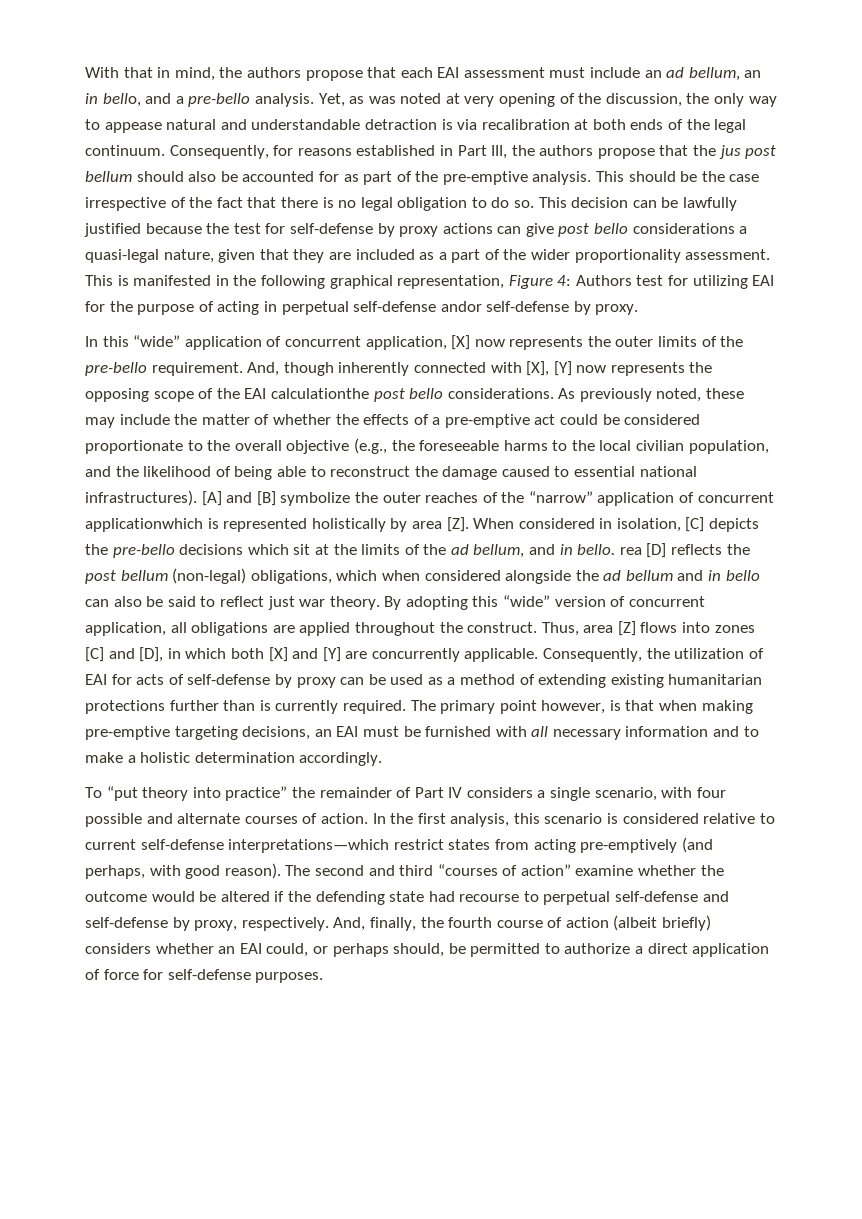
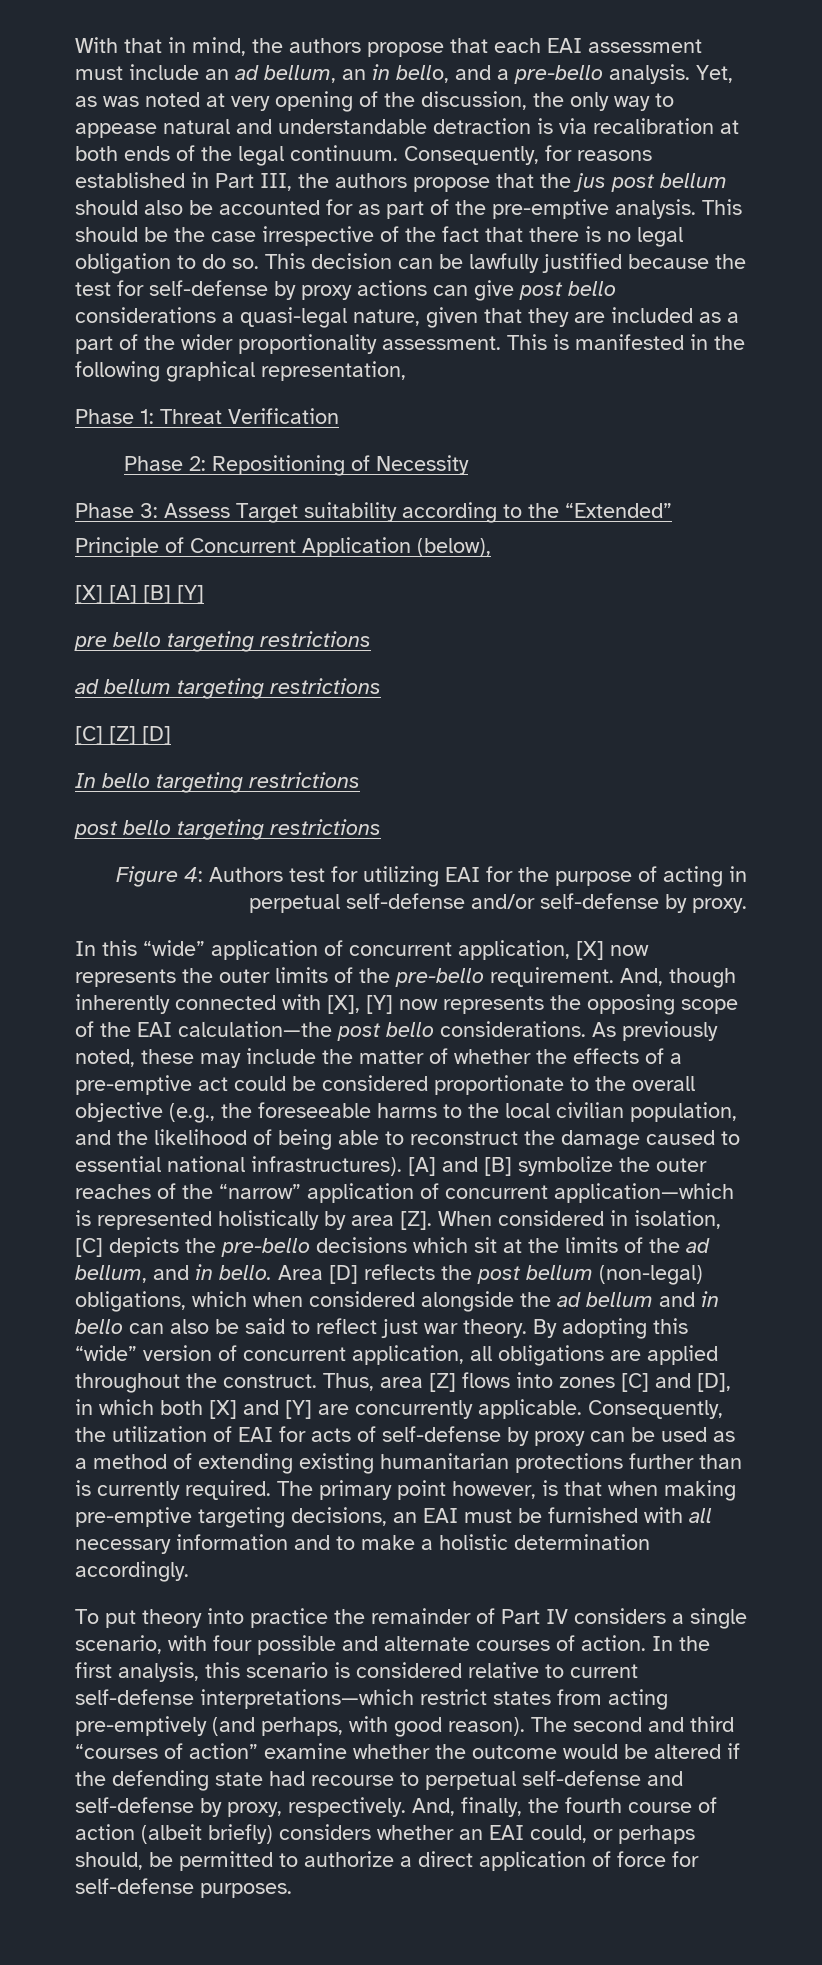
(505, 282) none -> [75,408,339,424] [123,455,469,476] [75,502,672,523] [75,537,491,557] [75,585,204,604] [74,631,371,652] [75,678,381,699] [75,726,171,745] [75,772,360,793] [74,819,381,840] // Phase 1: Threat Verification // Phase 2: Repositioning of Necessity // Phase 3: Assess Target suitability according to the “Extended” // Principle of Concurrent Application (below), // [X] [A] [B] [Y] // pre bello targeting restrictions // ad bellum targeting restrictions // [C] [Z] [D] // In bello targeting restrictions // post bello targeting restrictions //
[440,301,482,312] andor -> [471,894,535,909] and/or
[270,388,369,399] calculationthe -> [178,1021,332,1037] calculation—the
[85,518,203,532] applicationwhich -> [554,1183,734,1203] application—which
[619,547,642,555] rea -> [278,1265,323,1280] Area
[106,786,138,801] “put -> [105,1610,136,1628] put
[225,786,288,801] practice” -> [250,1608,328,1628] practice

